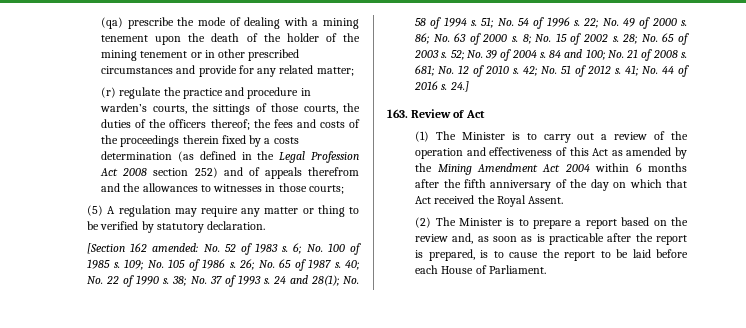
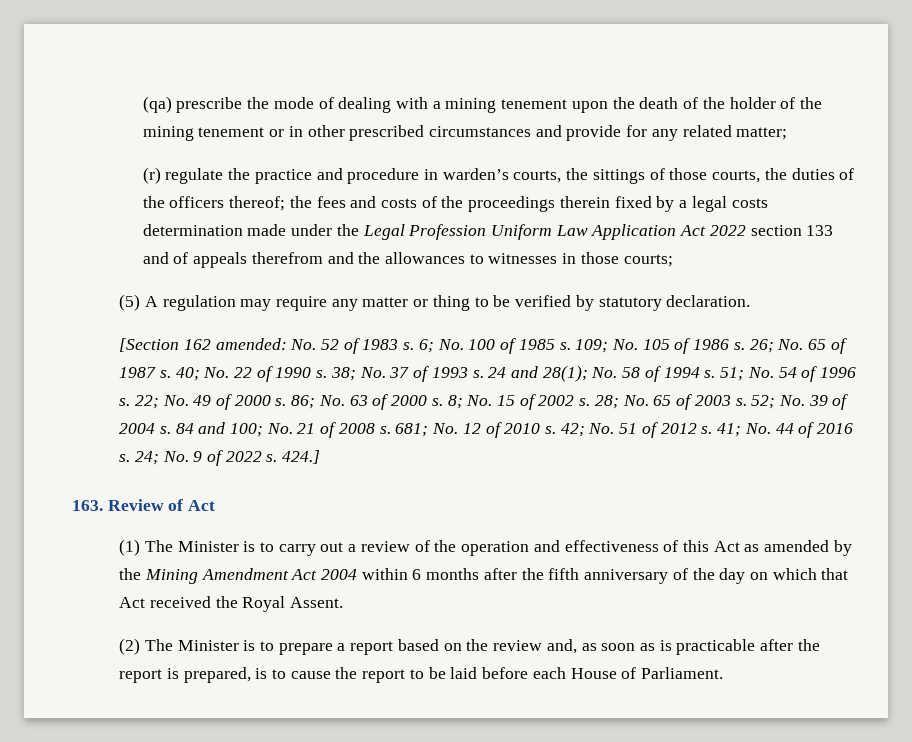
(271, 141) none -> [691,196,727,212] legal
[177,151,359,163] [100,167,218,178] (as defined in the Legal Profession Act 2008 section 252) -> [247,224,834,240] made under the Legal Profession Uniform Law Application Act 2022 section 133
[449,81,469,92] 24.] -> [134,450,321,466] 24; No. 9 of 2022 s. 424.]

